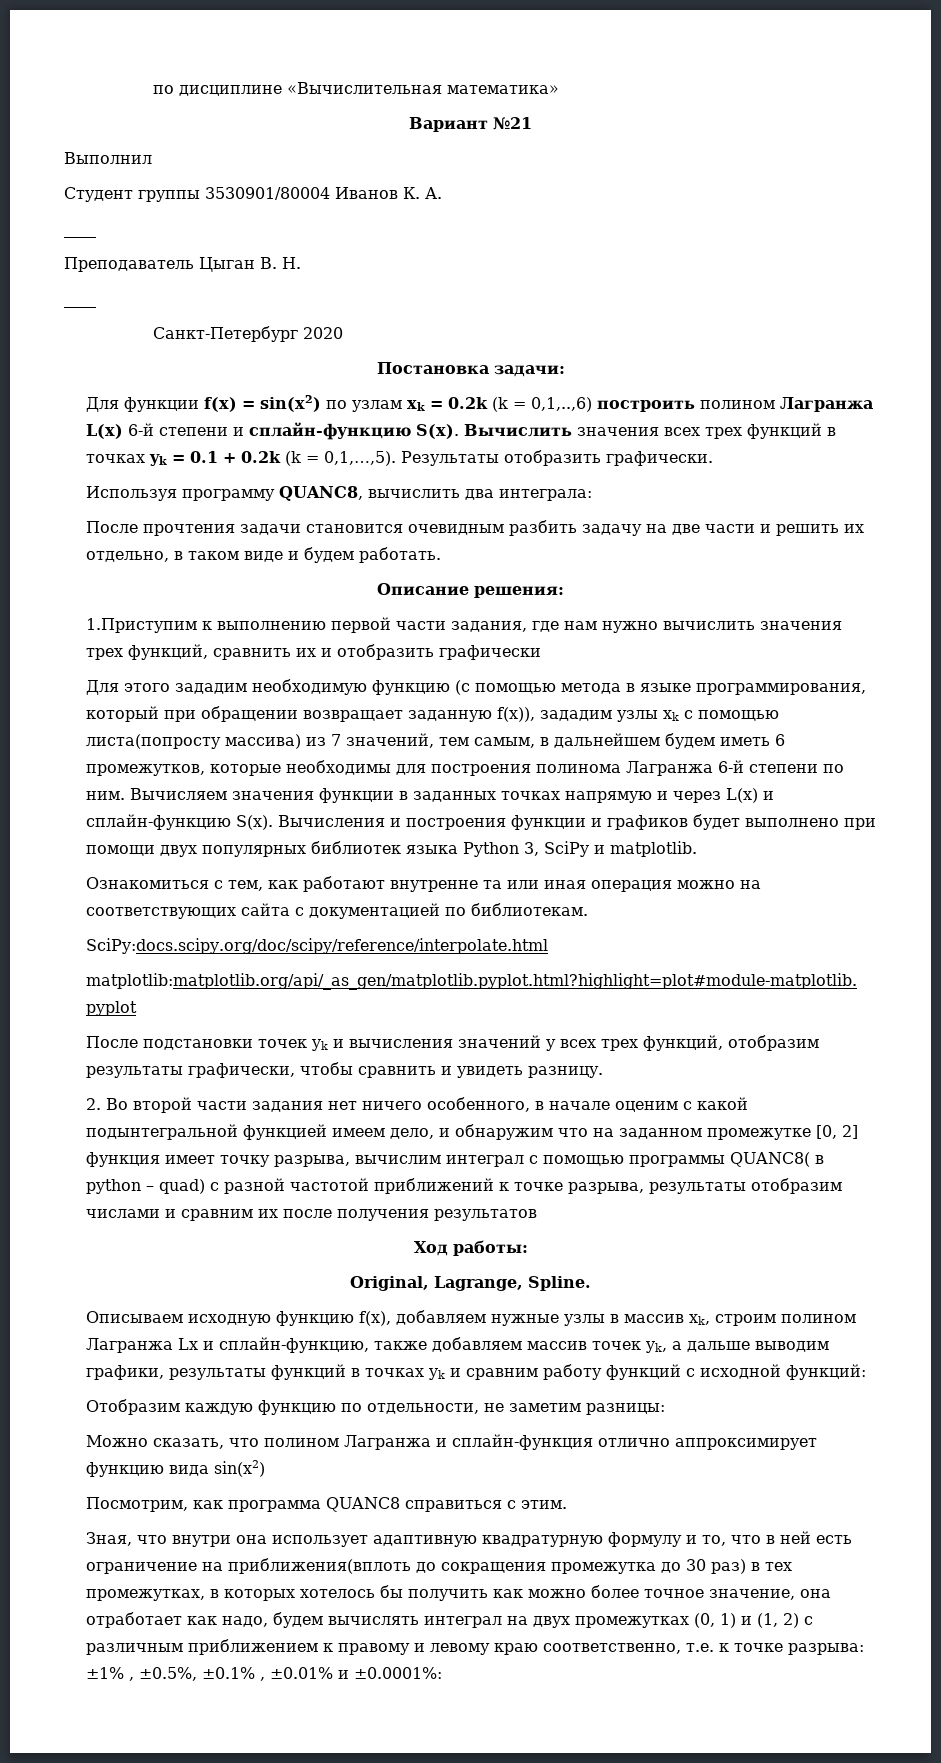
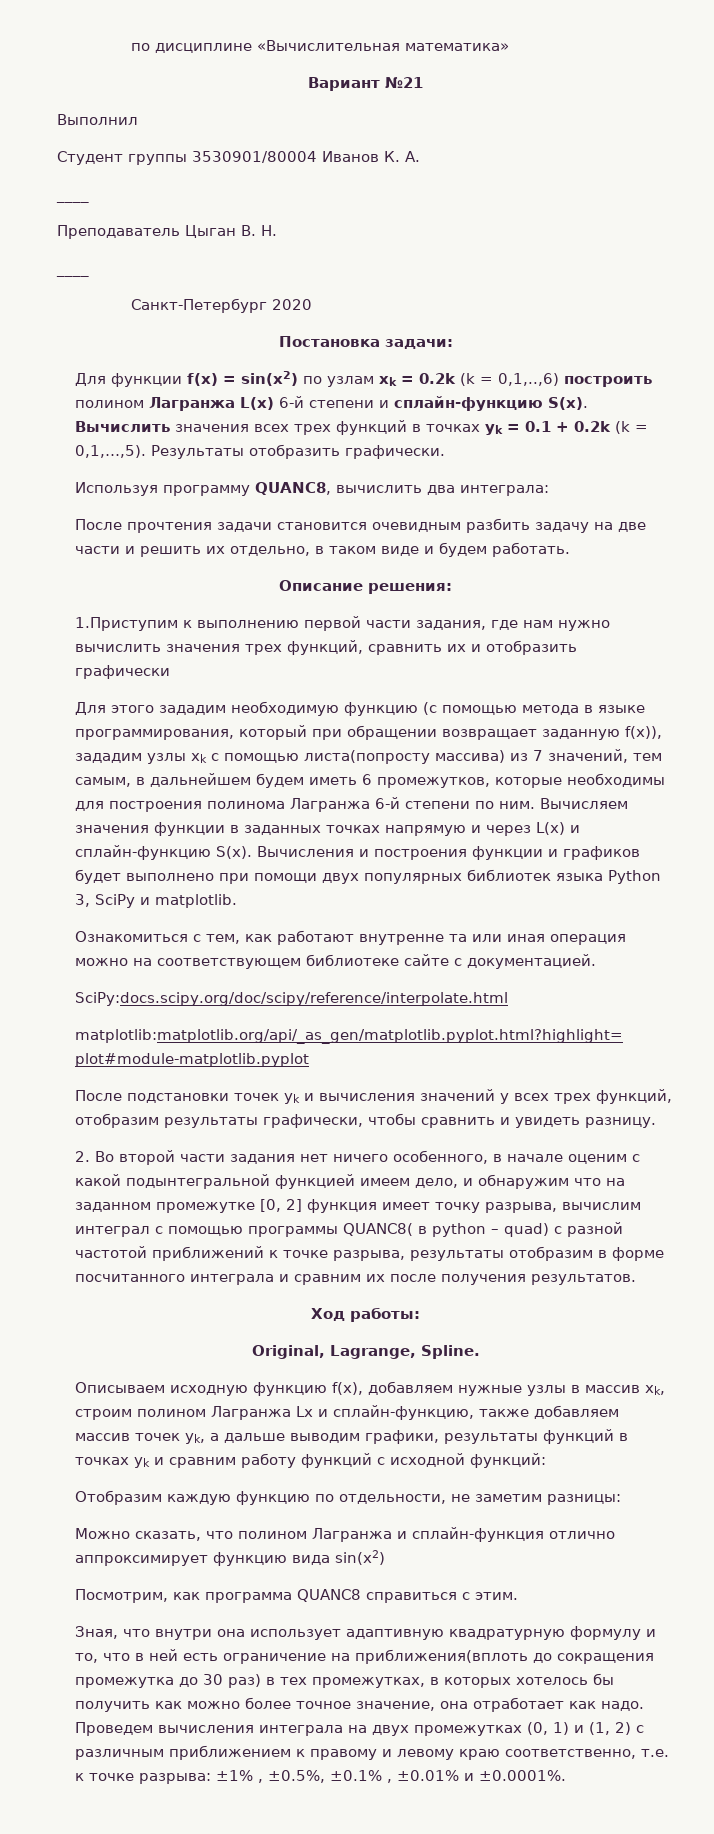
[86,903,589,919] соответствующих сайта с документацией по библиотекам. -> [157,954,597,969] соответствующем библиотеке сайте с документацией.
[86,1209,161,1218] числами -> [598,1247,665,1261] [75,1274,275,1285] в форме посчитанного интеграла
[434,1209,538,1221] результатов -> [531,1274,637,1285] результатов.
[222,1612,503,1628] надо, будем вычислять интеграл -> [601,1701,645,1711] [75,1722,344,1736] надо. Проведем вычисления интеграла
[354,1667,443,1679] ±0.0001%: -> [479,1770,567,1781] ±0.0001%.

